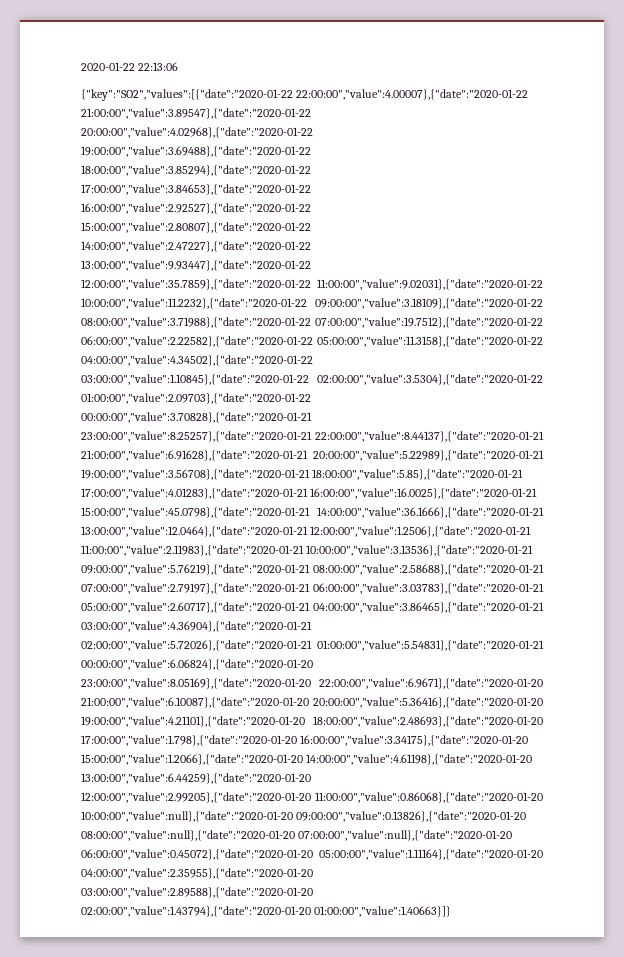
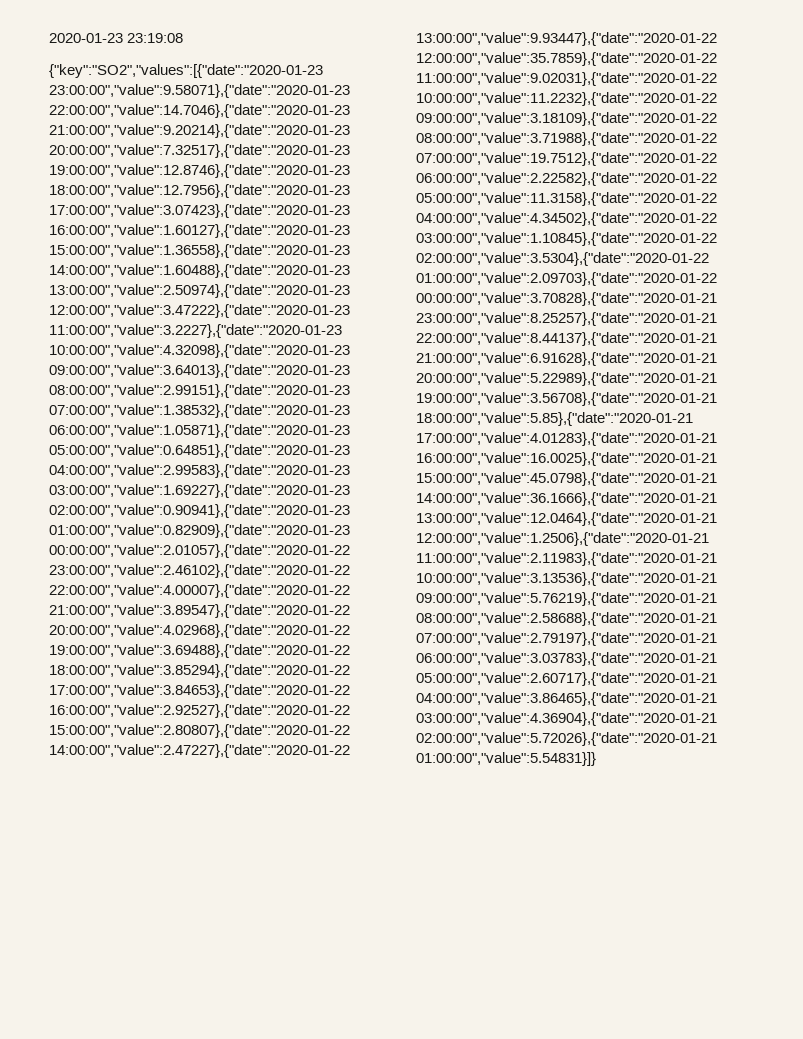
[81,62,179,71] [81,89,293,101] 2020-01-22 22:13:06 // {"key":"SO2","values":[{"date":"2020-01-22 -> [49,33,184,43] [49,64,323,78] [49,84,350,98] [49,104,350,118] [49,124,350,138] [49,144,350,158] [49,164,350,178] [49,184,350,198] [49,204,350,218] [49,224,350,238] [49,244,350,258] [49,264,350,278] [49,284,350,298] [49,304,350,318] [49,324,342,338] [49,344,350,358] [49,364,350,378] [49,384,350,398] [49,404,350,418] [49,424,350,438] [49,444,350,458] [49,464,350,478] [49,484,350,498] [49,504,350,518] [49,524,350,538] [49,544,350,558] [49,564,350,578] 2020-01-23 23:19:08 // {"key":"SO2","values":[{"date":"2020-01-23 23:00:00","value":9.58071},{"date":"2020-01-23 22:00:00","value":14.7046},{"date":"2020-01-23 21:00:00","value":9.20214},{"date":"2020-01-23 20:00:00","value":7.32517},{"date":"2020-01-23 19:00:00","value":12.8746},{"date":"2020-01-23 18:00:00","value":12.7956},{"date":"2020-01-23 17:00:00","value":3.07423},{"date":"2020-01-23 16:00:00","value":1.60127},{"date":"2020-01-23 15:00:00","value":1.36558},{"date":"2020-01-23 14:00:00","value":1.60488},{"date":"2020-01-23 13:00:00","value":2.50974},{"date":"2020-01-23 12:00:00","value":3.47222},{"date":"2020-01-23 11:00:00","value":3.2227},{"date":"2020-01-23 10:00:00","value":4.32098},{"date":"2020-01-23 09:00:00","value":3.64013},{"date":"2020-01-23 08:00:00","value":2.99151},{"date":"2020-01-23 07:00:00","value":1.38532},{"date":"2020-01-23 06:00:00","value":1.05871},{"date":"2020-01-23 05:00:00","value":0.64851},{"date":"2020-01-23 04:00:00","value":2.99583},{"date":"2020-01-23 03:00:00","value":1.69227},{"date":"2020-01-23 02:00:00","value":0.90941},{"date":"2020-01-23 01:00:00","value":0.82909},{"date":"2020-01-23 00:00:00","value":2.01057},{"date":"2020-01-22 23:00:00","value":2.46102},{"date":"2020-01-22
[317,640,544,651] [81,659,313,670] [81,678,543,689] [81,697,543,708] [81,716,543,727] [81,735,529,746] [81,754,533,765] [81,773,311,784] [81,792,543,803] [81,811,527,822] [81,830,513,841] [81,849,543,860] [81,868,313,879] [81,887,313,898] [81,906,452,917] 01:00:00","value":5.54831},{"date":"2020-01-21 00:00:00","value":6.06824},{"date":"2020-01-20 23:00:00","value":8.05169},{"date":"2020-01-20 22:00:00","value":6.9671},{"date":"2020-01-20 21:00:00","value":6.10087},{"date":"2020-01-20 20:00:00","value":5.36416},{"date":"2020-01-20 19:00:00","value":4.21101},{"date":"2020-01-20 18:00:00","value":2.48693},{"date":"2020-01-20 17:00:00","value":1.798},{"date":"2020-01-20 16:00:00","value":3.34175},{"date":"2020-01-20 15:00:00","value":1.2066},{"date":"2020-01-20 14:00:00","value":4.61198},{"date":"2020-01-20 13:00:00","value":6.44259},{"date":"2020-01-20 12:00:00","value":2.99205},{"date":"2020-01-20 11:00:00","value":0.86068},{"date":"2020-01-20 10:00:00","value":null},{"date":"2020-01-20 09:00:00","value":0.13826},{"date":"2020-01-20 08:00:00","value":null},{"date":"2020-01-20 07:00:00","value":null},{"date":"2020-01-20 06:00:00","value":0.45072},{"date":"2020-01-20 05:00:00","value":1.11164},{"date":"2020-01-20 04:00:00","value":2.35955},{"date":"2020-01-20 03:00:00","value":2.89588},{"date":"2020-01-20 02:00:00","value":1.43794},{"date":"2020-01-20 01:00:00","value":1.40663}]} -> [416,752,596,766] 01:00:00","value":5.54831}]}

